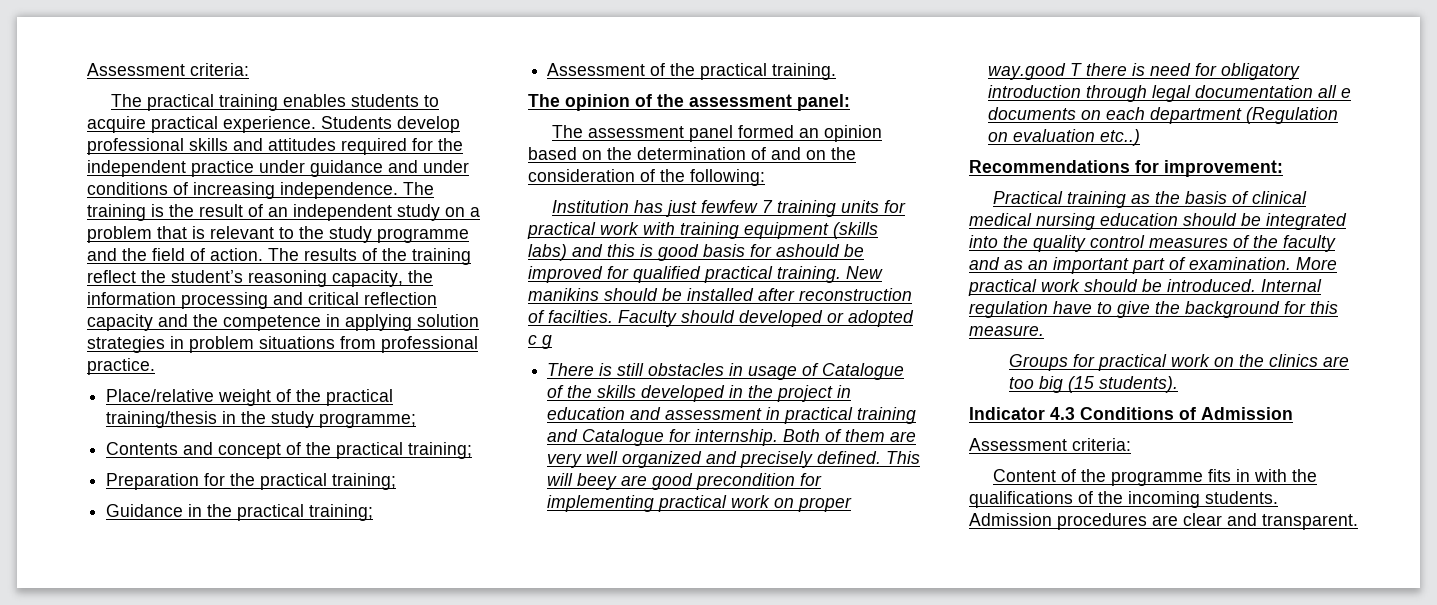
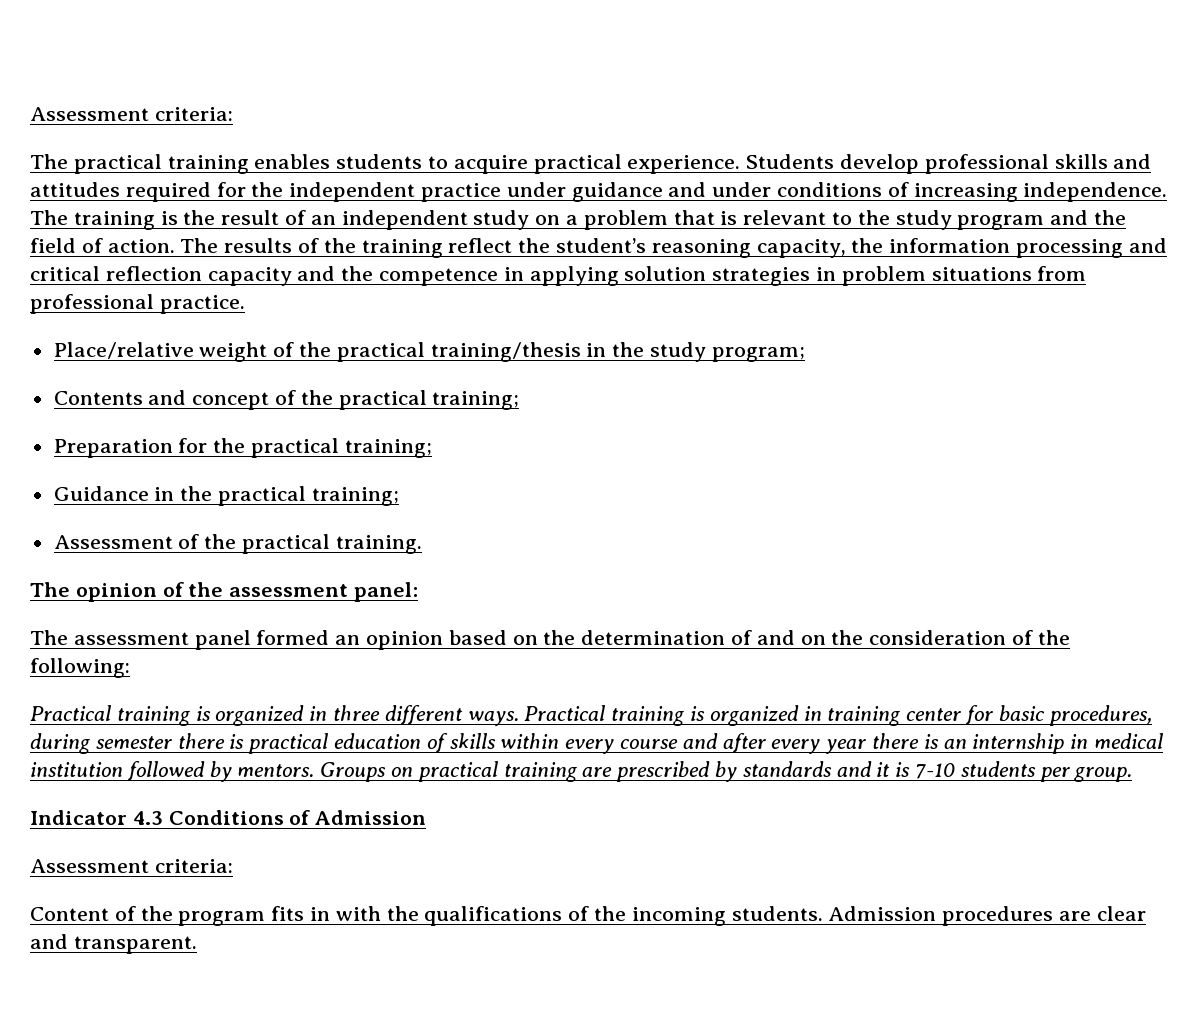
[377,228,469,243] programme -> [957,215,1045,230] program
[319,413,417,428] programme; -> [711,347,805,362] program;
[551,200,906,217] [527,222,878,239] [528,244,864,261] [528,266,883,283] [528,288,912,301] [528,310,914,327] [528,335,552,349] [547,363,905,380] [547,385,852,402] [547,407,917,424] [547,429,917,446] [547,451,921,468] [547,473,823,490] [547,495,853,512] [988,63,1301,80] [988,85,1352,102] [988,107,1339,124] [988,129,1141,146] [969,160,1283,177] [992,191,1307,208] [969,213,1347,230] [969,235,1336,252] [969,257,1337,274] [968,279,1322,296] [969,301,1338,318] [969,325,1044,336] [1008,354,1349,371] [1008,376,1178,393] Institution has just fewfew 7 training units for practical work with training equipment (skills labs) and this is good basis for ashould be improved for qualified practical training. New manikins should be installed after reconstruction of facilties. Faculty should developed or adopted c g // There is still obstacles in usage of Catalogue of the skills developed in the project in education and assessment in practical training and Catalogue for internship. Both of them are very well organized and precisely defined. This will beey are good precondition for implementing practical work on proper way.good T there is need for obligatory introduction through legal documentation all e documents on each department (Regulation on evaluation etc..) // Recommendations for improvement: // Practical training as the basis of clinical medical nursing education should be integrated into the quality control measures of the faculty and as an important part of examination. More practical work should be introduced. Internal regulation have to give the background for this measure. // Groups for practical work on the clinics are too big (15 students). -> [30,705,1152,726] [30,733,1164,754] [30,761,1133,782] Practical training is organized in three different ways. Practical training is organized in training center for basic procedures, during semester there is practical education of skills within every course and after every year there is an internship in medical institution followed by mentors. Groups on practical training are prescribed by standards and it is 7-10 students per group.
[1110,471,1203,486] programme -> [178,911,266,926] program

